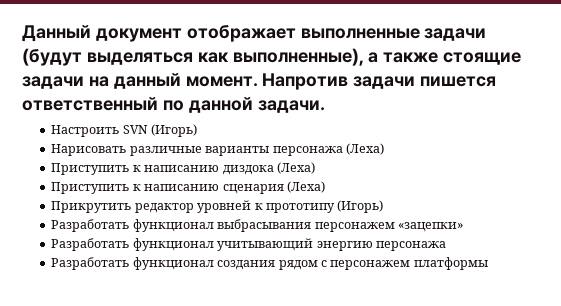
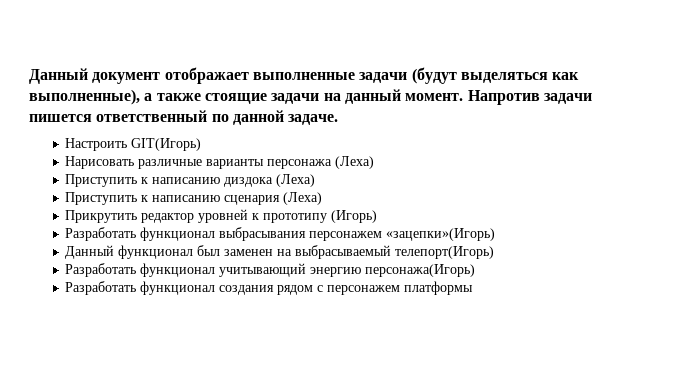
[257,100,325,113] задачи. -> [288,114,339,125] задаче.
[122,124,198,137] SVN (Игорь) -> [131,138,202,151] GIT(Игорь)
[397,222,463,232] «зацепки» -> [386,228,496,241] [65,245,495,259] «зацепки»(Игорь) // Данный функционал был заменен на выбрасываемый телепорт(Игорь)
[375,241,446,251] персонажа -> [365,264,476,277] персонажа(Игорь)

